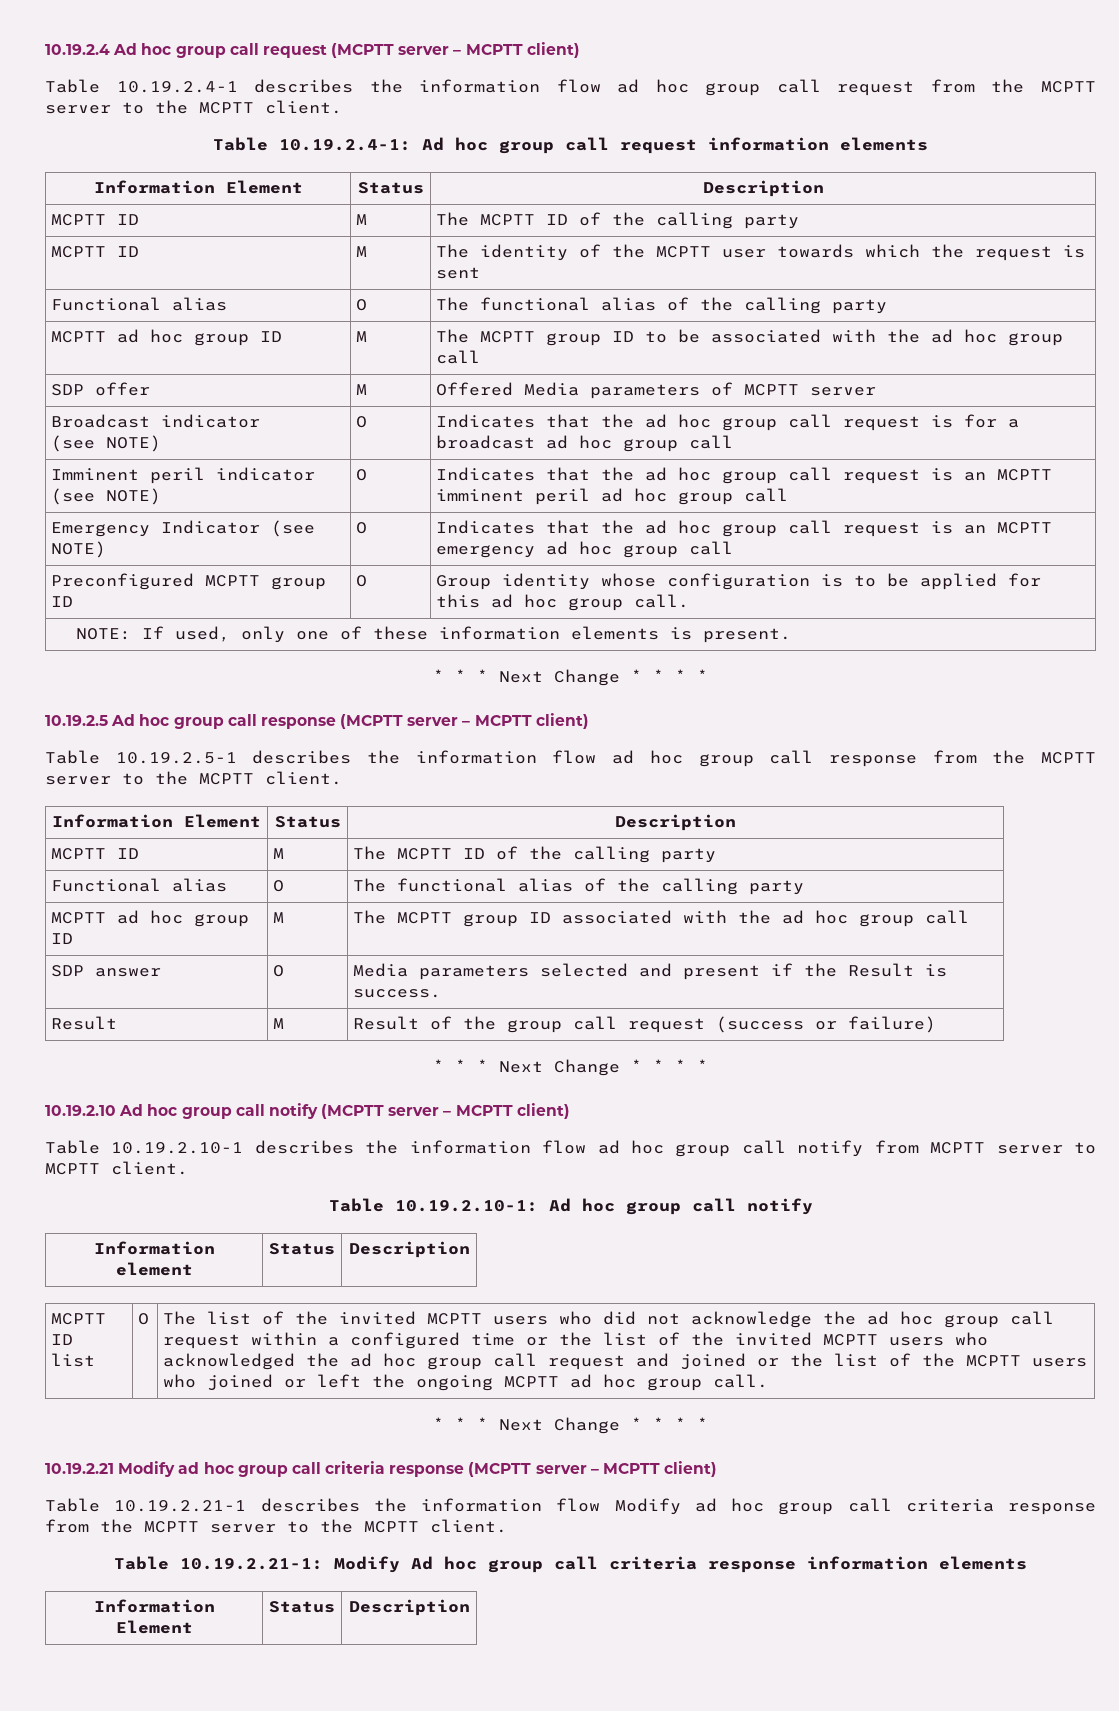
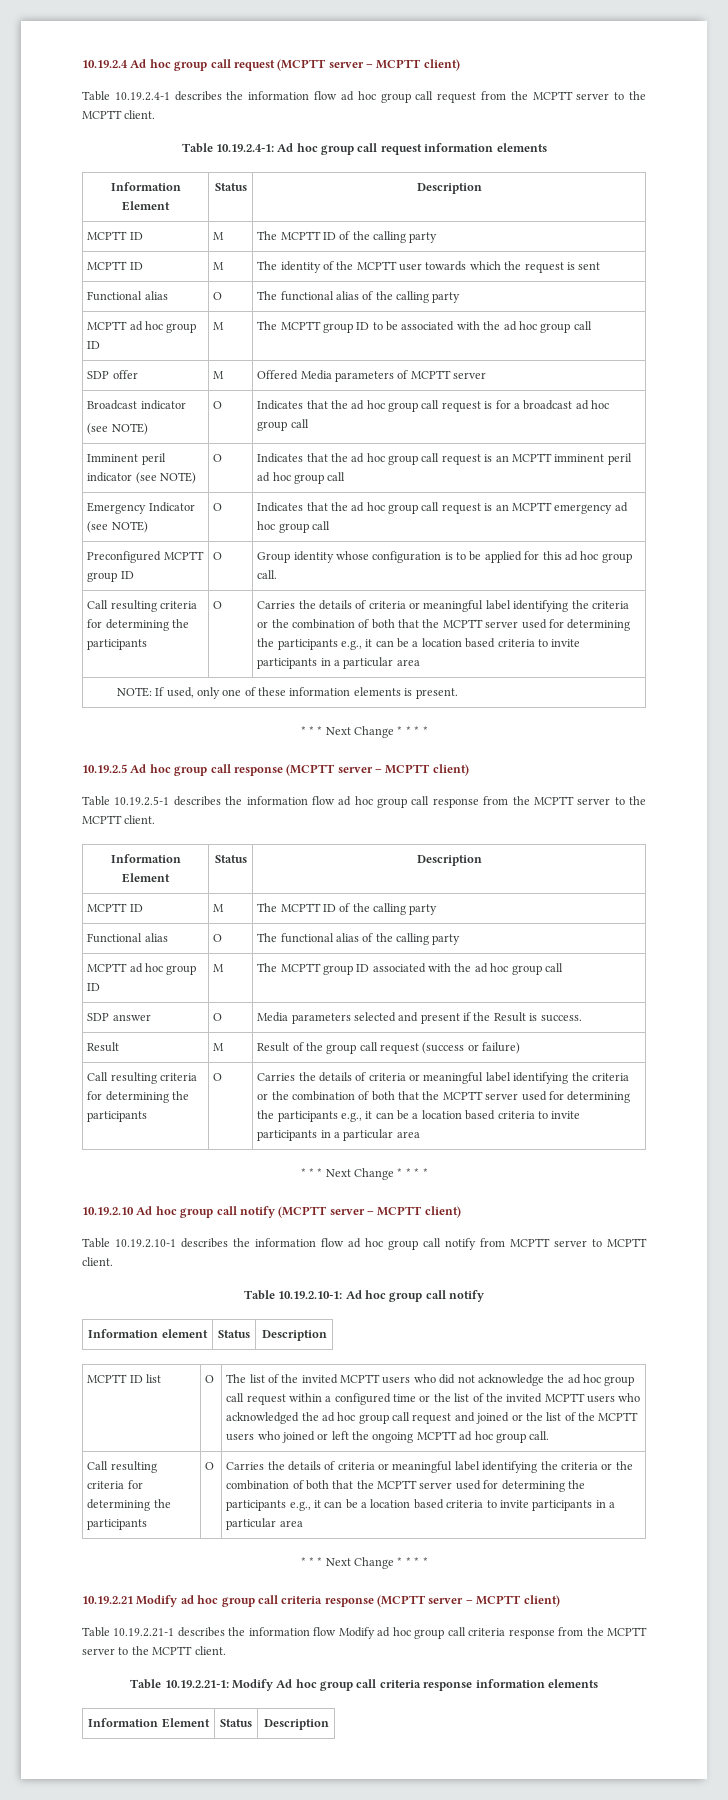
(690, 601) none -> [87,600,197,612] [87,619,189,631] [87,639,148,650] [213,601,223,609] [257,600,629,612] [257,619,631,631] [257,638,581,650] [257,657,420,669] // Call resulting criteria for determining the participants | O | Carries the details of criteria or meaningful label identifying the criteria or the combination of both that the MCPTT server used for determining the participants e.g., it can be a location based criteria to invite participants in a particular area
(937, 1024) none -> [87,1072,197,1084] [87,1091,189,1103] [87,1111,148,1122] [213,1073,223,1081] [257,1072,629,1084] [257,1091,631,1103] [257,1110,581,1122] [257,1129,420,1141] // Call resulting criteria for determining the participants | O | Carries the details of criteria or meaningful label identifying the criteria or the combination of both that the MCPTT server used for determining the participants e.g., it can be a location based criteria to invite participants in a particular area
(769, 1381) none -> [87,1461,157,1473] [87,1480,143,1489] [87,1499,171,1511] [87,1519,148,1530] [205,1462,215,1470] [226,1461,633,1473] [226,1480,585,1492] [226,1499,616,1511] [226,1518,303,1530] // Call resulting criteria for determining the participants | O | Carries the details of criteria or meaningful label identifying the criteria or the combination of both that the MCPTT server used for determining the participants e.g., it can be a location based criteria to invite participants in a particular area

